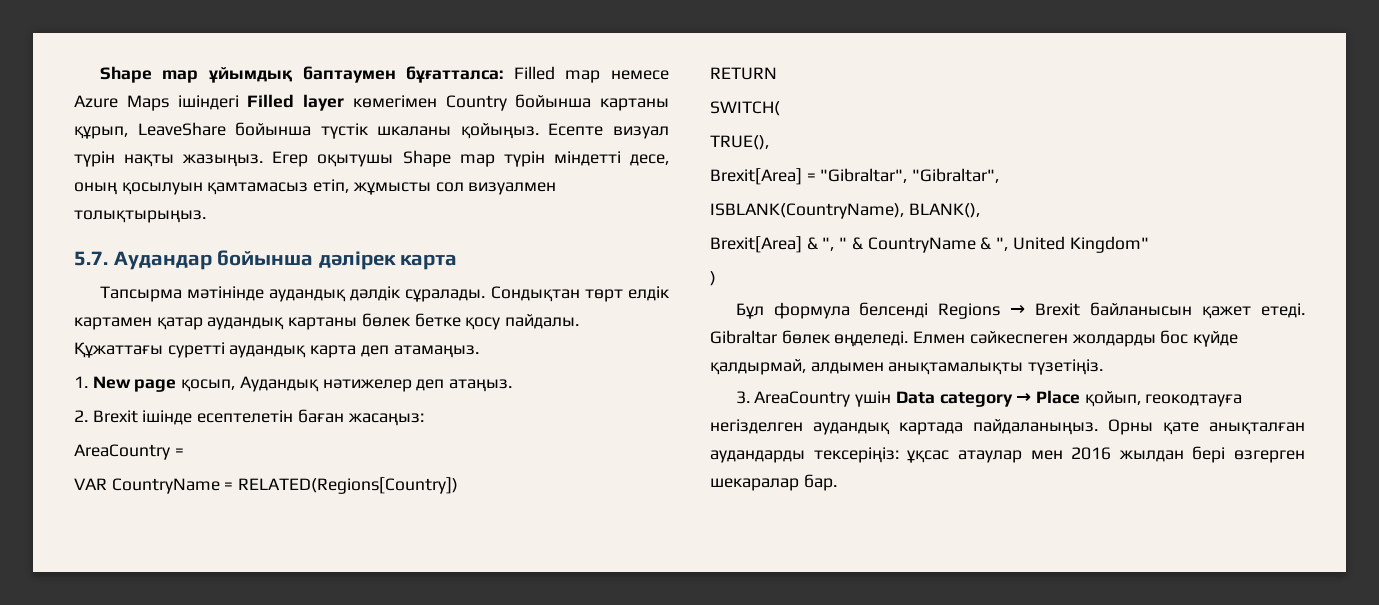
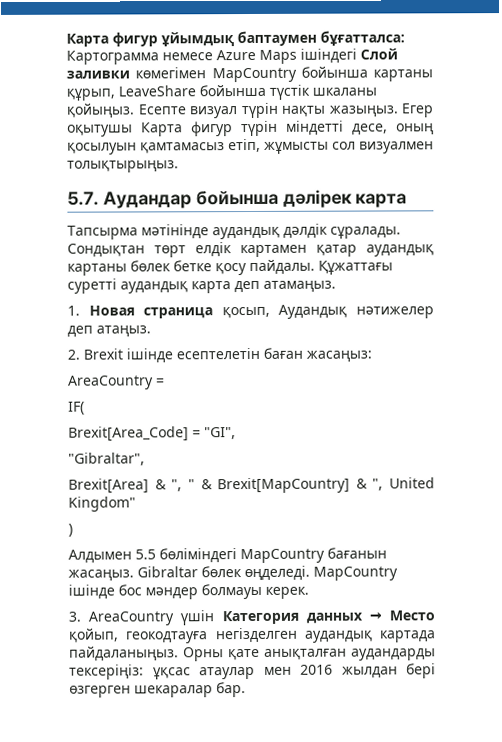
[99,66,199,83] Shape map -> [66,32,158,47] Карта фигур
[513,66,601,83] Filled map -> [66,50,159,65] Картограмма
[247,94,507,111] Filled layer көмегімен Country -> [360,48,398,60] [66,67,297,83] Слой заливки көмегімен MapCountry
[402,150,495,167] Shape map -> [141,121,233,137] Карта фигур
[92,376,177,392] New page -> [88,305,214,319] Новая страница
[74,477,459,494] [710,67,777,80] [710,101,780,116] [710,135,769,150] [710,168,1000,185] [710,203,980,219] VAR CountryName = RELATED(Regions[Country]) // RETURN // SWITCH( // TRUE(), // Brexit[Area] = "Gibraltar", "Gibraltar", // ISBLANK(CountryName), BLANK(), -> [68,401,85,415] [68,426,236,442] [68,452,145,466] IF( // Brexit[Area_Code] = "GI", // "Gibraltar",
[867,237,976,253] CountryName -> [217,477,351,494] Brexit[MapCountry]
[735,302,1305,319] [710,330,1239,347] [710,359,1104,375] Бұл формула белсенді Regions → Brexit байланысын қажет етеді. Gibraltar бөлек өңделеді. Елмен сәйкеспеген жолдарды бос күйде қалдырмай, алдымен анықтамалықты түзетіңіз. -> [68,547,387,564] [68,565,398,581] [68,583,309,600] Алдымен 5.5 бөліміндегі MapCountry бағанын жасаңыз. Gibraltar бөлек өңделеді. MapCountry ішінде бос мәндер болмауы керек.
[895,390,1080,407] Data category → Place -> [221,610,435,625] Категория данных → Место

